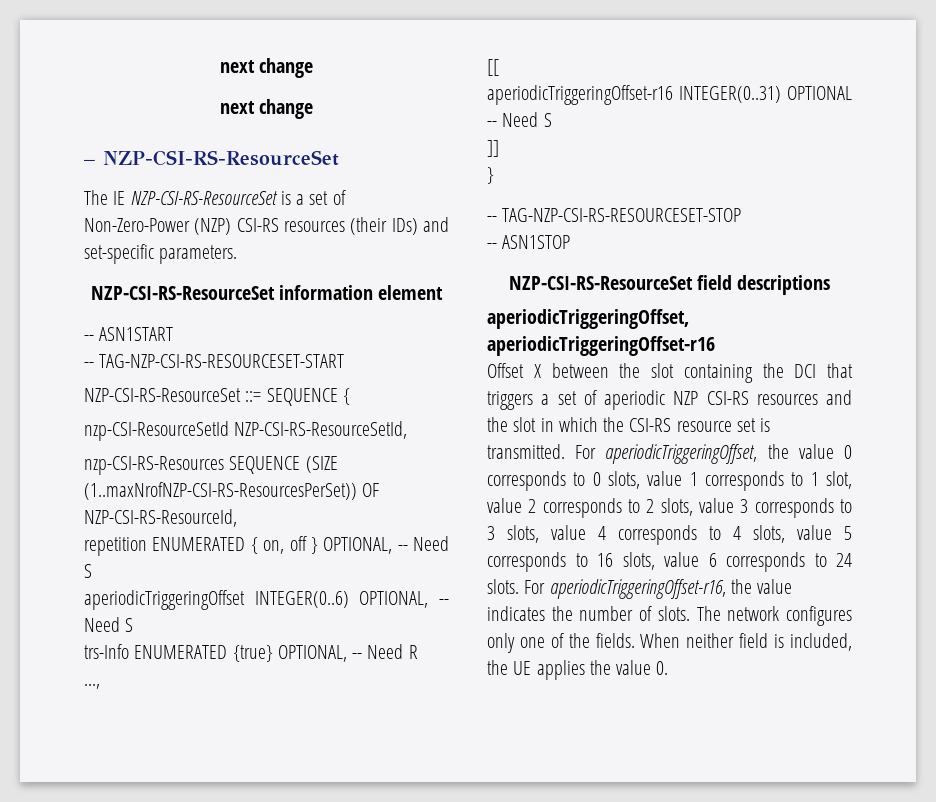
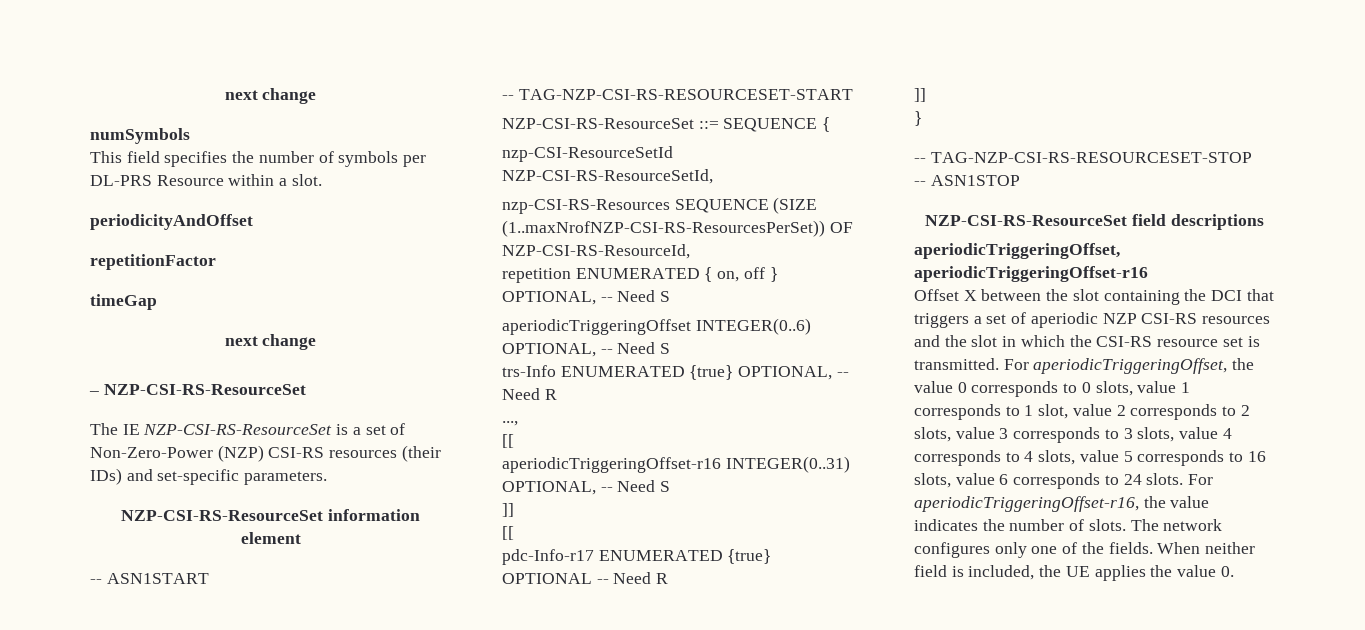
[219,58,314,78] next change -> [224,88,317,104] [90,128,190,144] [90,151,427,167] [90,174,322,186] [90,214,253,230] [90,254,216,270] [90,294,157,310] next change // numSymbols // This field specifies the number of symbols per DL-PRS Resource within a slot. // periodicityAndOffset // repetitionFactor // timeGap
(781, 94) none -> [502,480,671,495] [502,503,514,517] [502,526,514,540] [502,549,772,565] OPTIONAL, -- Need S // ]] // [[ // pdc-Info-r17 ENUMERATED {true}
[543,113,552,127] S -> [656,573,669,584] R

